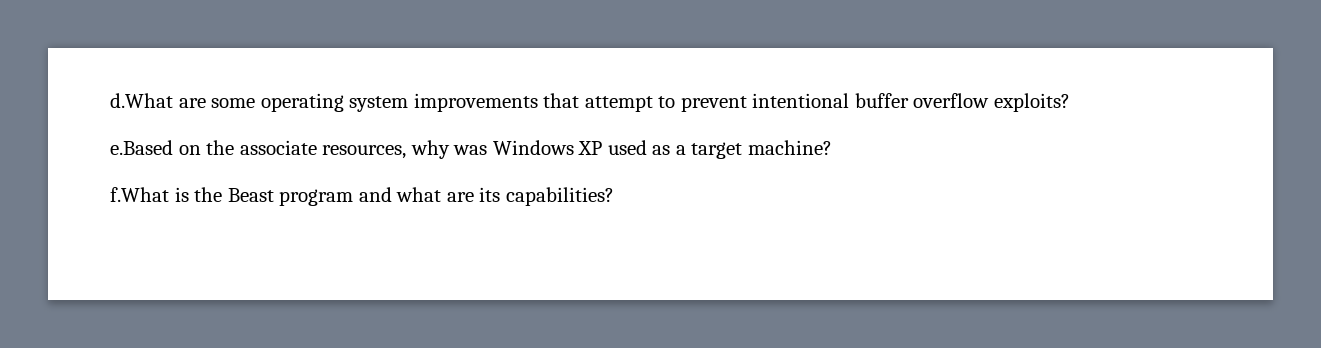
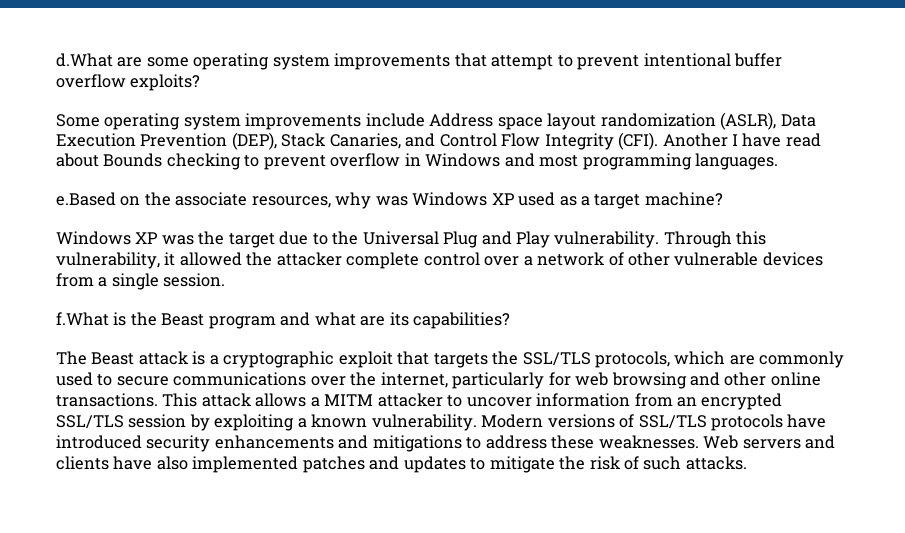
(1070, 102) none -> [56,112,816,130] [56,132,821,150] [56,153,779,170] // Some operating system improvements include Address space layout randomization (ASLR), Data Execution Prevention (DEP), Stack Canaries, and Control Flow Integrity (CFI). Another I have read about Bounds checking to prevent overflow in Windows and most programming languages.
(832, 147) none -> [56,231,767,248] [56,252,823,269] [56,273,226,290] // Windows XP was the target due to the Universal Plug and Play vulnerability. Through this vulnerability, it allowed the attacker complete control over a network of other vulnerable devices from a single session.
(614, 196) none -> [56,351,845,368] [56,372,821,389] [56,393,783,410] [56,414,827,431] [56,435,836,452] [56,456,747,473] // The Beast attack is a cryptographic exploit that targets the SSL/TLS protocols, which are commonly used to secure communications over the internet, particularly for web browsing and other online transactions. This attack allows a MITM attacker to uncover information from an encrypted SSL/TLS session by exploiting a known vulnerability. Modern versions of SSL/TLS protocols have introduced security enhancements and mitigations to address these weaknesses. Web servers and clients have also implemented patches and updates to mitigate the risk of such attacks.

